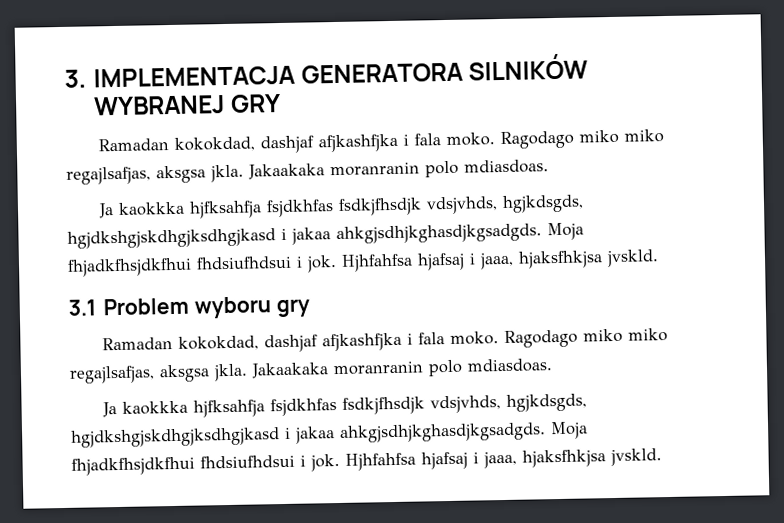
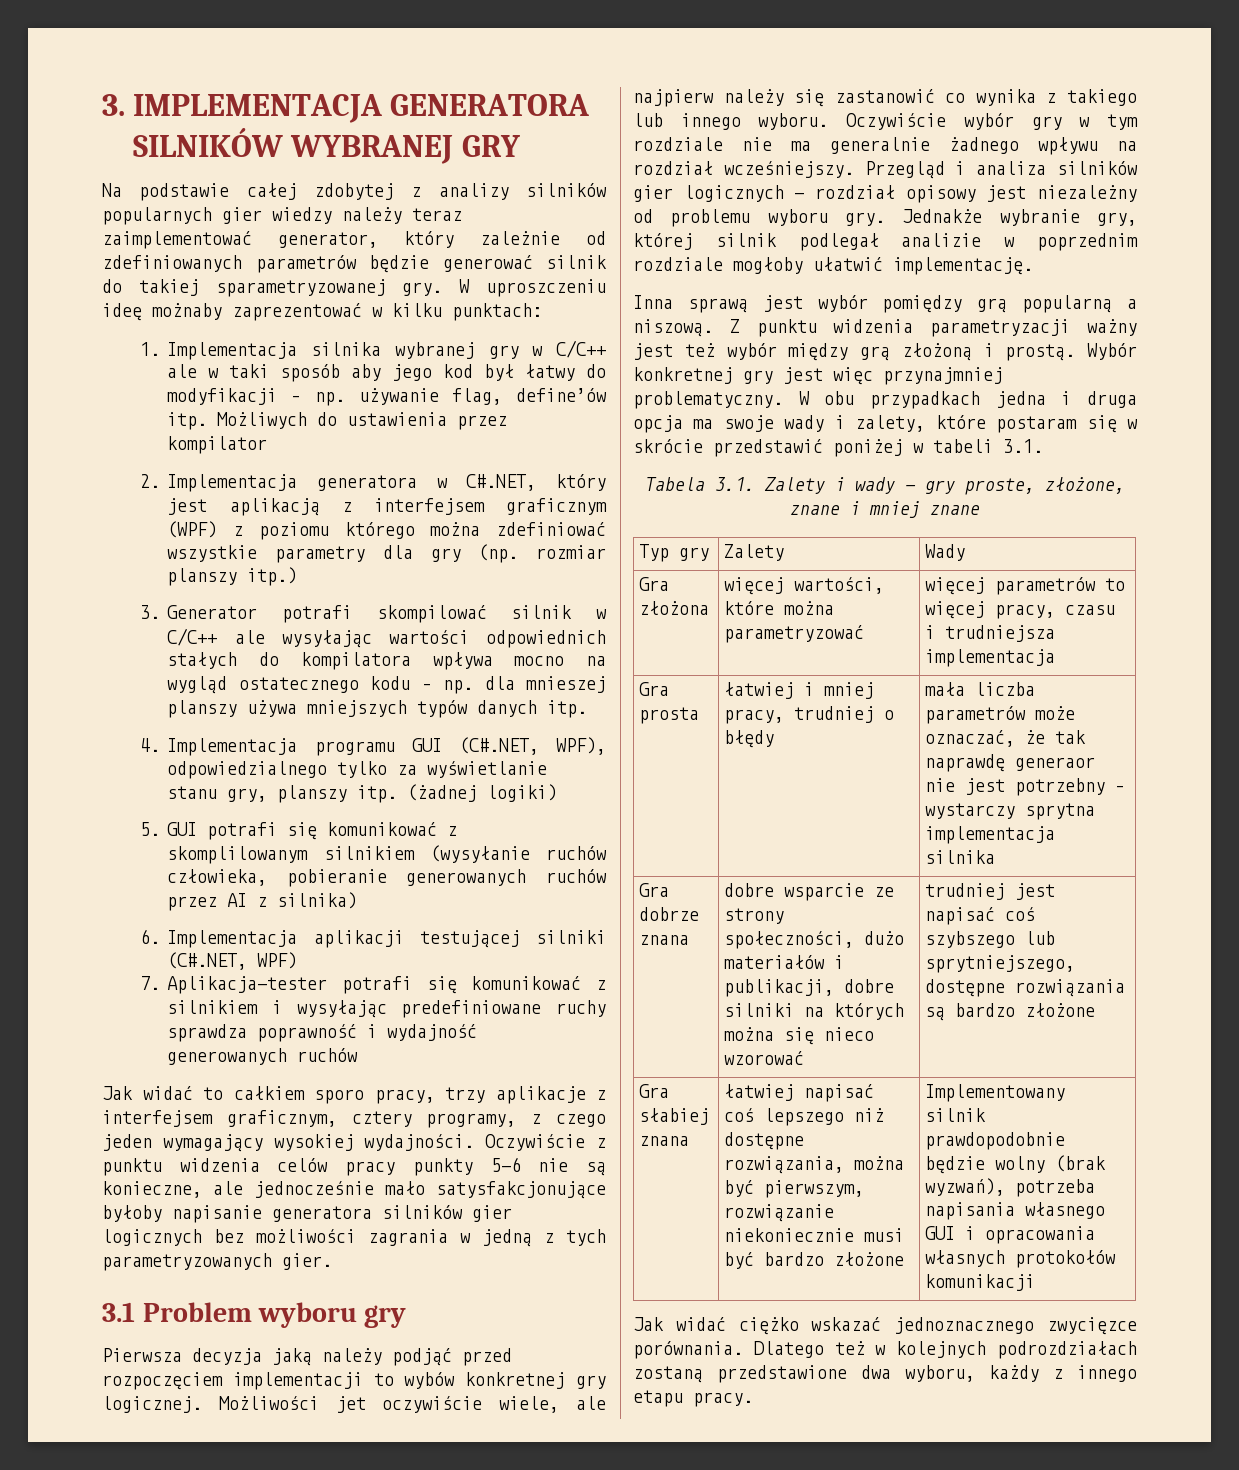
[98,129,665,154] [66,159,549,185] [98,194,585,219] [67,222,584,249] [67,249,659,277] [68,296,310,319] [102,327,669,353] [69,358,553,384] [102,393,588,418] [71,421,588,448] [71,448,662,476] Ramadan kokokdad, dashjaf afjkashfjka i fala moko. Ragodago miko miko regajlsafjas, aksgsa jkla. Jakaakaka moranranin polo mdiasdoas. // Ja kaokkka hjfksahfja fsjdkhfas fsdkjfhsdjk vdsjvhds, hgjkdsgds, hgjdkshgjskdhgjksdhgjkasd i jakaa ahkgjsdhjkghasdjkgsadgds. Moja fhjadkfhsjdkfhui fhdsiufhdsui i jok. Hjhfahfsa hjafsaj i jaaa, hjaksfhkjsa jvskld. // 3.1 Problem wyboru gry // Ramadan kokokdad, dashjaf afjkashfjka i fala moko. Ragodago miko miko regajlsafjas, aksgsa jkla. Jakaakaka moranranin polo mdiasdoas. // Ja kaokkka hjfksahfja fsjdkhfas fsdkjfhsdjk vdsjvhds, hgjkdsgds, hgjdkshgjskdhgjksdhgjkasd i jakaa ahkgjsdhjkghasdjkgsadgds. Moja fhjadkfhsjdkfhui fhdsiufhdsui i jok. Hjhfahfsa hjafsaj i jaaa, hjaksfhkjsa jvskld. -> [102,183,607,201] [102,207,462,225] [102,231,606,249] [102,255,607,273] [102,279,606,297] [102,303,542,321] [139,340,607,360] [167,364,606,382] [167,388,607,406] [167,412,508,430] [167,436,268,454] [139,474,606,492] [167,498,607,516] [167,521,606,540] [167,544,607,563] [167,567,298,586] [139,605,607,623] [167,628,606,648] [167,652,606,670] [167,676,607,694] [167,700,588,718] [139,737,606,756] [167,761,548,779] [167,784,558,803] [139,822,458,840] [167,845,607,864] [167,869,607,887] [167,892,358,911] [139,929,606,948] [167,952,298,970] [139,976,606,994] [167,1000,606,1018] [167,1024,478,1042] [167,1048,359,1065] [102,1086,606,1104] [102,1110,606,1128] [102,1134,606,1152] [102,1157,606,1176] [102,1181,606,1199] [102,1205,512,1223] [102,1229,606,1247] [102,1253,332,1271] [102,1302,407,1328] [102,1348,512,1366] [102,1372,606,1390] [102,1396,606,1413] [633,89,1137,107] [633,113,1138,130] [633,137,1137,155] [633,161,1138,179] [633,185,1137,203] [633,209,1137,227] [633,233,1138,251] [633,257,1033,275] [633,295,1137,313] [633,319,1137,337] [633,343,1137,361] [633,367,1003,385] [633,391,1137,409] [633,415,1138,433] [633,439,1043,457] [645,477,1125,495] [790,501,980,518] [639,544,710,562] [724,544,785,561] [925,544,966,561] [639,577,670,591] [639,601,710,615] [724,577,885,595] [724,601,835,615] [724,625,865,643] [925,577,1126,595] [925,601,1116,619] [925,625,1056,642] [925,649,1056,667] [639,682,670,696] [639,707,700,724] [724,682,875,699] [724,706,895,724] [724,730,775,748] [925,682,1036,696] [925,706,1076,724] [925,730,1087,747] [925,754,1096,772] [925,778,1126,796] [925,803,1096,820] [925,826,1056,844] [925,850,996,864] [639,883,670,897] [639,907,700,921] [639,935,690,945] [724,883,895,901] [724,908,785,924] [724,931,905,949] [724,955,845,969] [724,979,895,997] [724,1003,905,1020] [724,1027,875,1045] [724,1051,805,1065] [925,883,1056,900] [925,907,1036,925] [925,931,1056,948] [925,955,1076,973] [925,979,1126,997] [925,1003,1096,1021] [639,1084,670,1098] [639,1108,710,1125] [639,1136,690,1146] [724,1084,875,1102] [724,1108,885,1126] [724,1132,805,1150] [724,1156,905,1174] [724,1180,865,1198] [724,1204,835,1222] [724,1228,905,1242] [724,1252,905,1269] [925,1084,1066,1102] [925,1108,987,1122] [925,1132,1066,1150] [925,1155,1107,1174] [925,1178,1096,1197] [925,1202,1106,1220] [925,1226,1096,1244] [925,1250,1117,1268] [925,1274,1036,1291] [633,1317,1137,1335] [633,1341,1137,1359] [633,1365,1137,1383] [633,1390,753,1407] Na podstawie całej zdobytej z analizy silników popularnych gier wiedzy należy teraz zaimplementować generator, który zależnie od zdefiniowanych parametrów będzie generować silnik do takiej sparametryzowanej gry. W uproszczeniu ideę możnaby zaprezentować w kilku punktach: // 1. Implementacja silnika wybranej gry w C/C++ ale w taki sposób aby jego kod był łatwy do modyfikacji – np. używanie flag, define’ów itp. Możliwych do ustawienia przez kompilator // 2. Implementacja generatora w C#.NET, który jest aplikacją z interfejsem graficznym (WPF) z poziomu którego można zdefiniować wszystkie parametry dla gry (np. rozmiar planszy itp.) // 3. Generator potrafi skompilować silnik w C/C++ ale wysyłając wartości odpowiednich stałych do kompilatora wpływa mocno na wygląd ostatecznego kodu – np. dla mnieszej planszy używa mniejszych typów danych itp. // 4. Implementacja programu GUI (C#.NET, WPF), odpowiedzialnego tylko za wyświetlanie stanu gry, planszy itp. (żadnej logiki) // 5. GUI potrafi się komunikować z skomplilowanym silnikiem (wysyłanie ruchów człowieka, pobieranie generowanych ruchów przez AI z silnika) // 6. Implementacja aplikacji testującej silniki (C#.NET, WPF) // 7. Aplikacja-tester potrafi się komunikować z silnikiem i wysyłając predefiniowane ruchy sprawdza poprawność i wydajność generowanych ruchów // Jak widać to całkiem sporo pracy, trzy aplikacje z interfejsem graficznym, cztery programy, z czego jeden wymagający wysokiej wydajności. Oczywiście z punktu widzenia celów pracy punkty 5-6 nie są konieczne, ale jednocześnie mało satysfakcjonujące byłoby napisanie generatora silników gier logicznych bez możliwości zagrania w jedną z tych parametryzowanych gier. // 3.1 Problem wyboru gry // Pierwsza decyzja jaką należy podjąć przed rozpoczęciem implementacji to wybów konkretnej gry logicznej. Możliwości jet oczywiście wiele, ale najpierw należy się zastanowić co wynika z takiego lub innego wyboru. Oczywiście wybór gry w tym rozdziale nie ma generalnie żadnego wpływu na rozdział wcześniejszy. Przegląd i analiza silników gier logicznych - rozdział opisowy jest niezależny od problemu wyboru gry. Jednakże wybranie gry, której silnik podlegał analizie w poprzednim rozdziale mogłoby ułatwić implementację. // Inna sprawą jest wybór pomiędzy grą popularną a niszową. Z punktu widzenia parametryzacji ważny jest też wybór między grą złożoną i prostą. Wybór konkretnej gry jest więc przynajmniej problematyczny. W obu przypadkach jedna i druga opcja ma swoje wady i zalety, które postaram się w skrócie przedstawić poniżej w tabeli 3.1. // Tabela 3.1. Zalety i wady - gry proste, złożone, znane i mniej znane // Typ gry | Zalety | Wady // Gra złożona | więcej wartości, które można parametryzować | więcej parametrów to więcej pracy, czasu i trudniejsza implementacja // Gra prosta | łatwiej i mniej pracy, trudniej o błędy | mała liczba parametrów może oznaczać, że tak naprawdę generaor nie jest potrzebny – wystarczy sprytna implementacja silnika // Gra dobrze znana | dobre wsparcie ze strony społeczności, dużo materiałów i publikacji, dobre silniki na których można się nieco wzorować | trudniej jest napisać coś szybszego lub sprytniejszego, dostępne rozwiązania są bardzo złożone // Gra słabiej znana | łatwiej napisać coś lepszego niż dostępne rozwiązania, można być pierwszym, rozwiązanie niekoniecznie musi być bardzo złożone | Implementowany silnik prawdopodobnie będzie wolny (brak wyzwań), potrzeba napisania własnego GUI i opracowania własnych protokołów komunikacji // Jak widać ciężko wskazać jednoznacznego zwycięzce porównania. Dlatego też w kolejnych podrozdziałach zostaną przedstawione dwa wyboru, każdy z innego etapu pracy.

